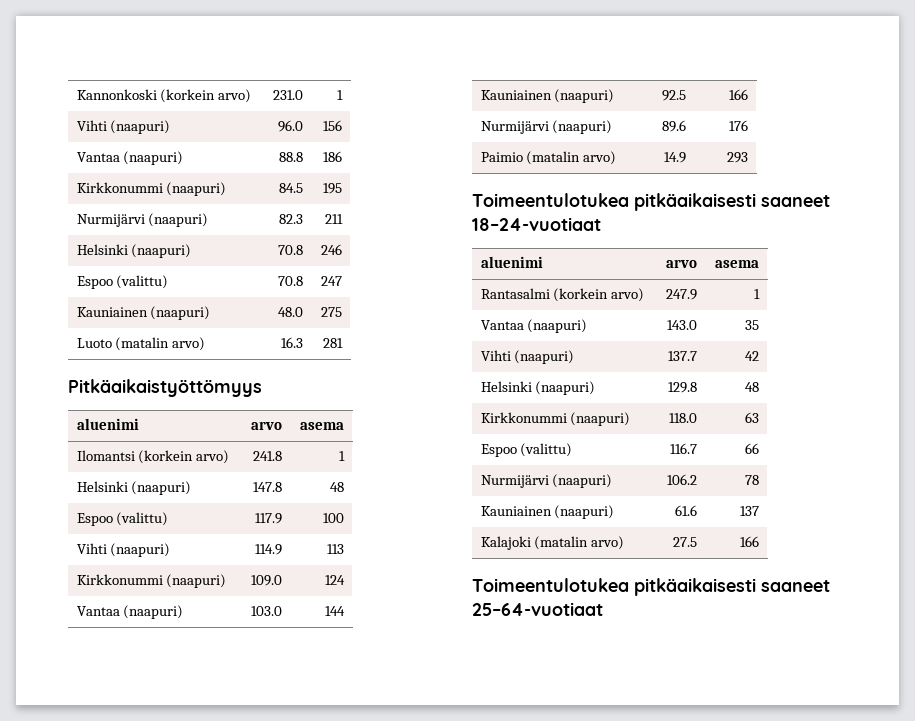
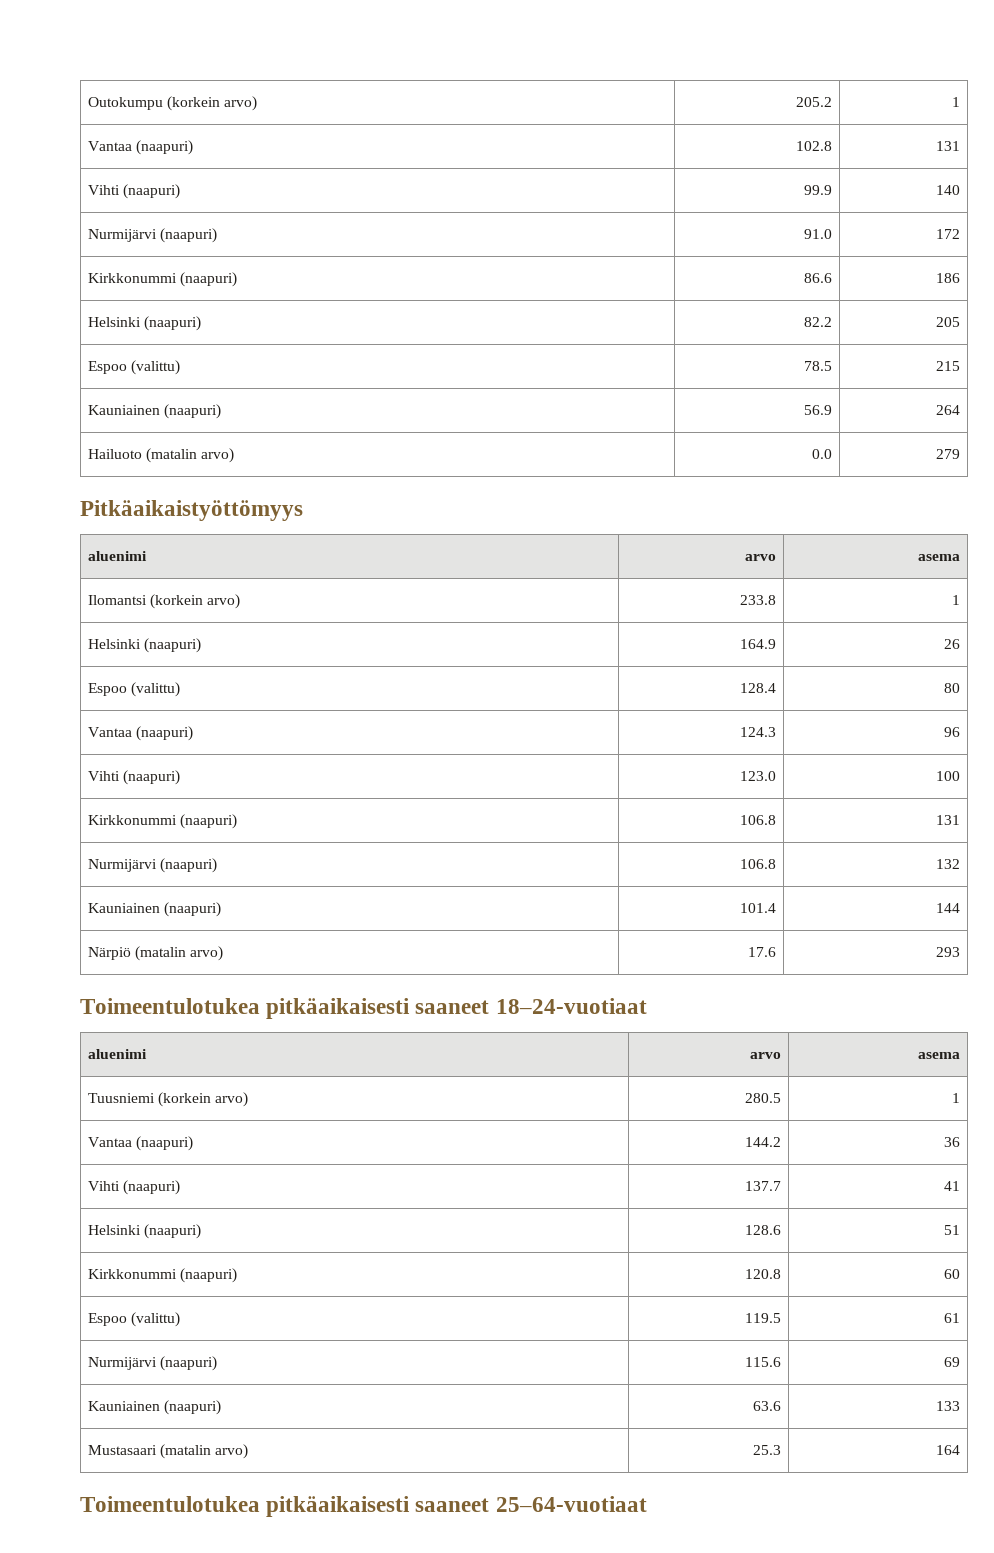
[76,89,252,103] [273,90,304,100] [337,90,344,100] [76,120,171,134] [278,120,304,132] [323,120,343,131] [76,151,184,165] [279,152,304,162] [323,151,343,162] [76,182,227,196] [279,183,304,193] [323,183,343,194] [76,213,209,227] [279,214,304,224] [325,214,344,224] [76,244,192,258] [278,245,304,255] [321,244,343,255] [76,275,169,289] [278,276,304,286] [321,276,343,286] [76,306,211,320] [278,307,304,317] [321,307,343,317] [76,337,206,351] [281,337,304,348] [323,338,344,348] Kannonkoski (korkein arvo) | 231.0 | 1 // Vihti (naapuri) | 96.0 | 156 // Vantaa (naapuri) | 88.8 | 186 // Kirkkonummi (naapuri) | 84.5 | 195 // Nurmijärvi (naapuri) | 82.3 | 211 // Helsinki (naapuri) | 70.8 | 246 // Espoo (valittu) | 70.8 | 247 // Kauniainen (naapuri) | 48.0 | 275 // Luoto (matalin arvo) | 16.3 | 281 -> [87,96,258,111] [796,97,833,107] [952,97,961,107] [87,140,193,155] [796,141,833,151] [936,141,961,151] [87,184,180,199] [804,185,833,195] [936,185,961,195] [87,228,217,243] [804,229,833,239] [936,229,961,239] [87,272,237,287] [804,273,833,283] [936,273,961,283] [87,316,201,331] [804,317,833,327] [936,317,961,327] [87,360,180,375] [804,361,833,371] [936,361,961,371] [87,404,221,419] [804,405,833,415] [936,405,961,415] [87,448,235,463] [812,449,833,459] [936,449,961,459] Outokumpu (korkein arvo) | 205.2 | 1 // Vantaa (naapuri) | 102.8 | 131 // Vihti (naapuri) | 99.9 | 140 // Nurmijärvi (naapuri) | 91.0 | 172 // Kirkkonummi (naapuri) | 86.6 | 186 // Helsinki (naapuri) | 82.2 | 205 // Espoo (valittu) | 78.5 | 215 // Kauniainen (naapuri) | 56.9 | 264 // Hailuoto (matalin arvo) | 0.0 | 279
[253,451,283,461] 241.8 -> [740,595,777,605] 233.8
[253,482,283,492] [330,482,345,492] [76,512,169,526] [255,513,283,524] [323,513,345,523] [76,543,171,557] [255,544,283,555] [327,544,345,554] [76,574,227,588] [251,575,283,586] [325,575,346,585] [76,605,184,619] [251,606,283,616] [325,606,346,616] [480,89,615,103] [662,90,687,101] [729,89,749,100] [480,120,613,134] [662,120,687,132] [729,120,749,131] [480,151,617,165] [664,152,687,163] 147.8 | 48 // Espoo (valittu) | 117.9 | 100 // Vihti (naapuri) | 114.9 | 113 // Kirkkonummi (naapuri) | 109.0 | 124 // Vantaa (naapuri) | 103.0 | 144 // Kauniainen (naapuri) | 92.5 | 166 // Nurmijärvi (naapuri) | 89.6 | 176 // Paimio (matalin arvo) | 14.9 -> [740,639,777,649] [944,639,961,649] [87,682,180,697] [740,683,777,693] [944,683,961,693] [87,726,193,741] [740,727,777,737] [944,727,961,737] [87,770,180,785] [740,771,777,781] [936,771,961,781] [87,814,237,829] [740,815,777,825] [936,815,961,825] [87,858,217,873] [740,859,777,869] [936,859,961,869] [87,902,221,917] [740,903,777,913] [936,903,961,913] [87,946,224,961] [748,947,777,957] 164.9 | 26 // Espoo (valittu) | 128.4 | 80 // Vantaa (naapuri) | 124.3 | 96 // Vihti (naapuri) | 123.0 | 100 // Kirkkonummi (naapuri) | 106.8 | 131 // Nurmijärvi (naapuri) | 106.8 | 132 // Kauniainen (naapuri) | 101.4 | 144 // Närpiö (matalin arvo) | 17.6
[480,288,645,302] [666,289,698,300] [754,289,761,299] [480,319,588,333] [667,320,698,330] [745,320,760,330] Rantasalmi (korkein arvo) | 247.9 | 1 // Vantaa (naapuri) | 143.0 | 35 -> [87,1092,249,1107] [745,1093,782,1103] [952,1093,961,1103] [87,1136,193,1151] [745,1137,782,1147] [944,1137,961,1147] Tuusniemi (korkein arvo) | 280.5 | 1 // Vantaa (naapuri) | 144.2 | 36
[745,351,760,361] [480,381,596,395] [668,382,698,393] [745,382,760,392] [480,412,631,426] [669,413,698,423] [745,412,760,423] [480,443,573,457] [670,443,698,454] [745,443,760,454] [480,474,613,488] [667,474,698,485] [745,475,760,485] [480,505,615,519] [675,505,698,516] [740,506,760,516] [480,536,625,550] [673,537,698,547] [740,536,760,547] 42 // Helsinki (naapuri) | 129.8 | 48 // Kirkkonummi (naapuri) | 118.0 | 63 // Espoo (valittu) | 116.7 | 66 // Nurmijärvi (naapuri) | 106.2 | 78 // Kauniainen (naapuri) | 61.6 | 137 // Kalajoki (matalin arvo) | 27.5 | 166 -> [944,1181,961,1191] [87,1224,201,1239] [745,1225,782,1235] [944,1225,961,1235] [87,1268,237,1283] [745,1269,782,1279] [944,1269,961,1279] [87,1312,180,1327] [745,1313,782,1323] [944,1313,961,1323] [87,1356,217,1371] [745,1357,782,1367] [944,1357,961,1367] [87,1400,221,1415] [753,1401,782,1411] [936,1401,961,1411] [87,1444,249,1459] [753,1445,782,1455] [936,1445,961,1455] 41 // Helsinki (naapuri) | 128.6 | 51 // Kirkkonummi (naapuri) | 120.8 | 60 // Espoo (valittu) | 119.5 | 61 // Nurmijärvi (naapuri) | 115.6 | 69 // Kauniainen (naapuri) | 63.6 | 133 // Mustasaari (matalin arvo) | 25.3 | 164

